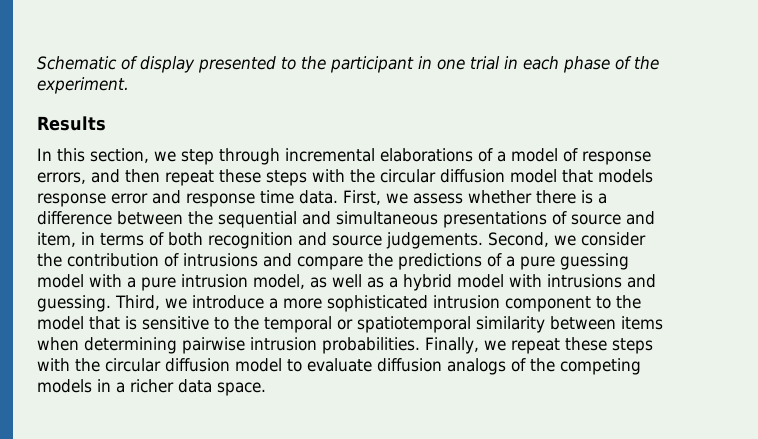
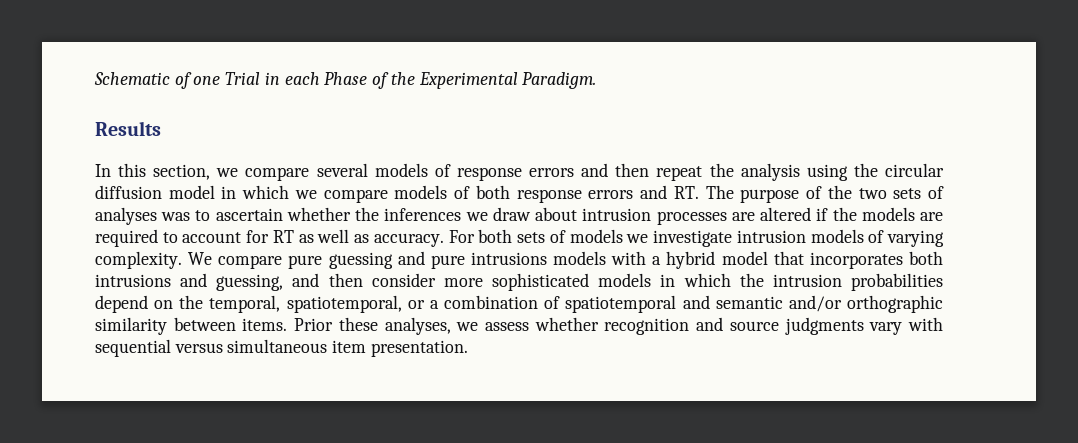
[140,56,500,73] display presented to the participant in one trial -> [193,72,261,85] one Trial
[563,56,659,73] [37,77,129,94] phase of the experiment. -> [324,72,597,89] Phase of the Experimental Paradigm.
[181,148,558,165] step through incremental elaborations of a model -> [245,163,428,181] compare several models
[37,172,86,184] errors, -> [529,168,575,177] errors
[219,169,653,186] [37,190,607,207] [37,211,655,228] [37,232,646,249] [37,253,629,270] [37,274,656,291] [37,295,641,312] [37,316,663,333] [37,337,653,354] [37,358,641,375] [37,379,266,396] these steps with the circular diffusion model that models response error and response time data. First, we assess whether there is a difference between the sequential and simultaneous presentations of source and item, in terms of both recognition and source judgements. Second, we consider the contribution of intrusions and compare the predictions of a pure guessing model with a pure intrusion model, as well as a hybrid model with intrusions and guessing. Third, we introduce a more sophisticated intrusion component to the model that is sensitive to the temporal or spatiotemporal similarity between items when determining pairwise intrusion probabilities. Finally, we repeat these steps with the circular diffusion model to evaluate diffusion analogs of the competing models in a richer data space. -> [709,163,945,181] [95,185,944,203] [95,207,944,225] [95,229,944,247] [95,251,943,269] [95,273,944,291] [95,295,943,313] [95,317,943,335] [95,339,468,357] the analysis using the circular diffusion model in which we compare models of both response errors and RT. The purpose of the two sets of analyses was to ascertain whether the inferences we draw about intrusion processes are altered if the models are required to account for RT as well as accuracy. For both sets of models we investigate intrusion models of varying complexity. We compare pure guessing and pure intrusions models with a hybrid model that incorporates both intrusions and guessing, and then consider more sophisticated models in which the intrusion probabilities depend on the temporal, spatiotemporal, or a combination of spatiotemporal and semantic and/or orthographic similarity between items. Prior these analyses, we assess whether recognition and source judgments vary with sequential versus simultaneous item presentation.

